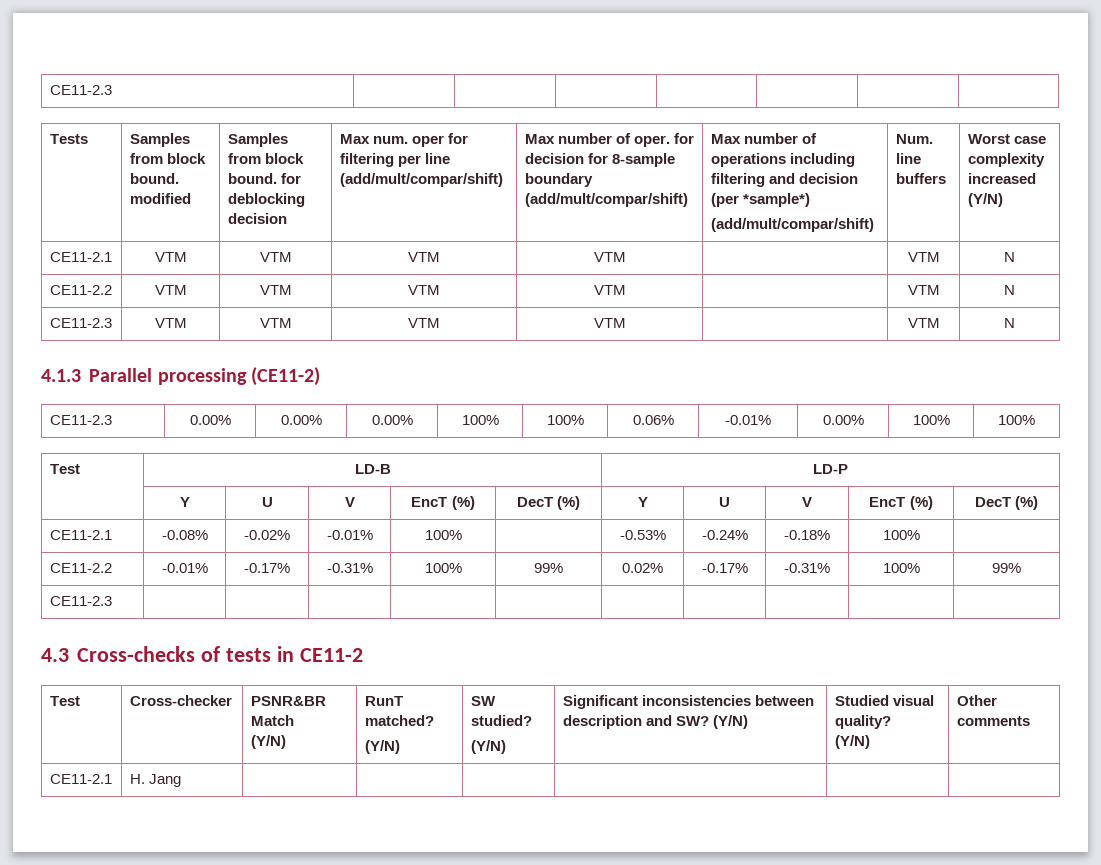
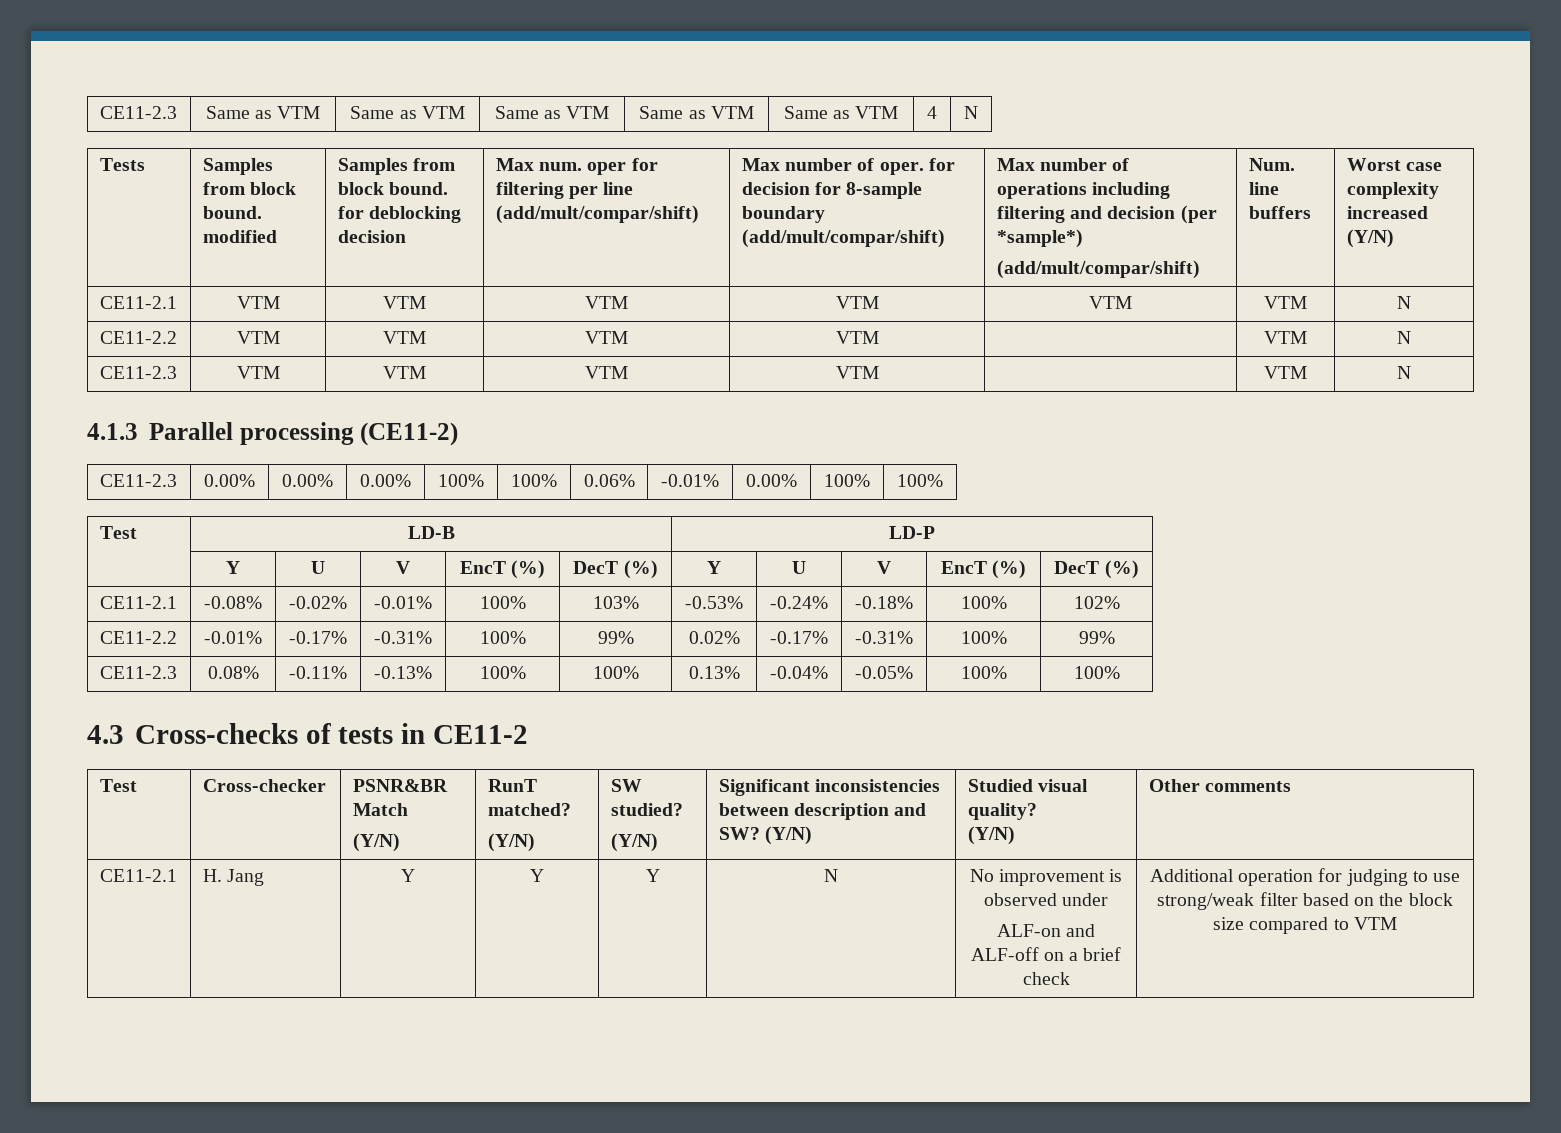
[49,85,112,95] CE11-2.3 | | | | | | | -> [99,106,177,119] [205,106,321,119] [350,106,465,119] [494,106,610,119] [639,106,754,119] [783,106,899,119] [927,106,937,119] [964,106,978,119] CE11-2.3 | Same as VTM | Same as VTM | Same as VTM | Same as VTM | Same as VTM | 4 | N
(626, 257) none -> [1089,296,1132,309] VTM
(462, 535) none -> [592,596,639,609] 103%
(920, 535) none -> [1073,596,1120,609] 102%
(112, 601) | | | | | | | | | -> [207,666,259,679] [289,666,347,679] [374,666,432,679] [479,666,526,679] [592,666,639,679] [688,666,740,679] [770,666,828,679] [855,666,913,679] [960,666,1007,679] [1073,666,1120,679] 0.08% | -0.11% | -0.13% | 100% | 100% | 0.13% | -0.04% | -0.05% | 100% | 100%
(181, 780) | | | | | -> [401,869,415,882] [530,869,544,882] [645,869,660,882] [824,869,838,882] [969,869,1123,886] [983,893,1109,906] [996,924,1096,937] [970,947,1122,961] [1022,972,1070,985] [1149,868,1461,886] [1157,892,1453,910] [1213,917,1397,934] Y | Y | Y | N | No improvement is observed under // ALF-on and ALF-off on a brief check | Additional operation for judging to use strong/weak filter based on the block size compared to VTM

